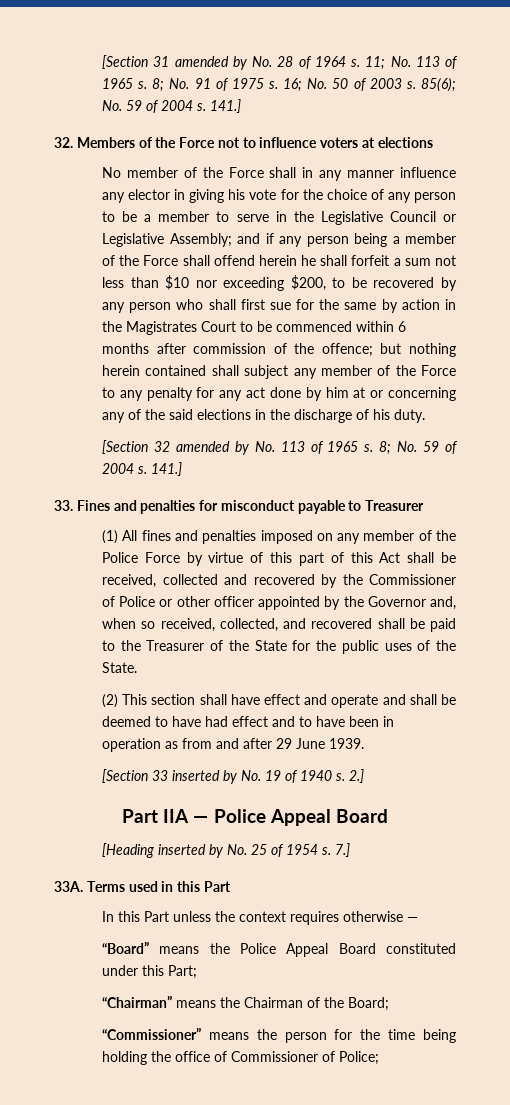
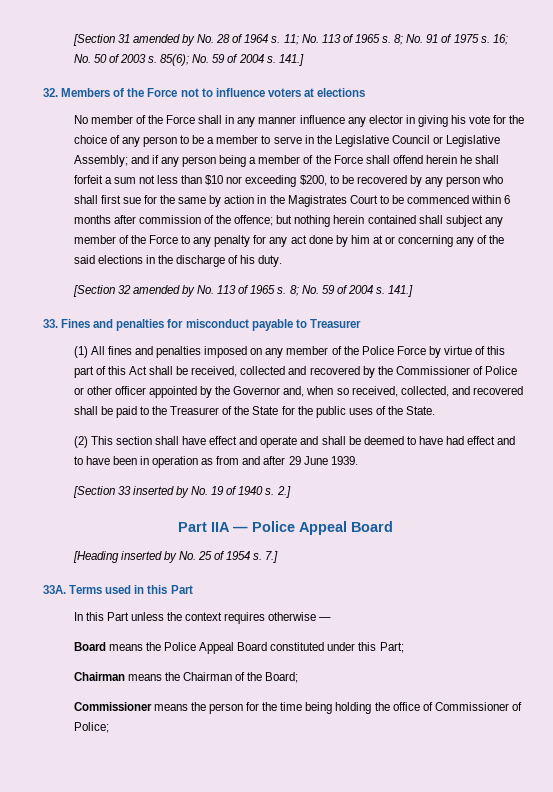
[102,941,150,954] “Board” -> [73,642,106,651] Board
[102,995,173,1008] “Chairman” -> [73,672,125,681] Chairman
[102,1027,202,1040] “Commissioner” -> [73,702,152,711] Commissioner

